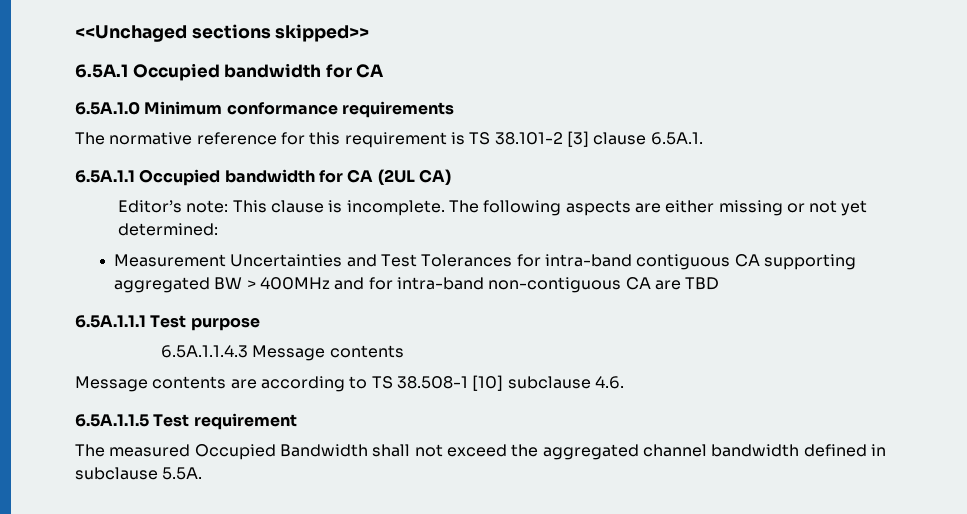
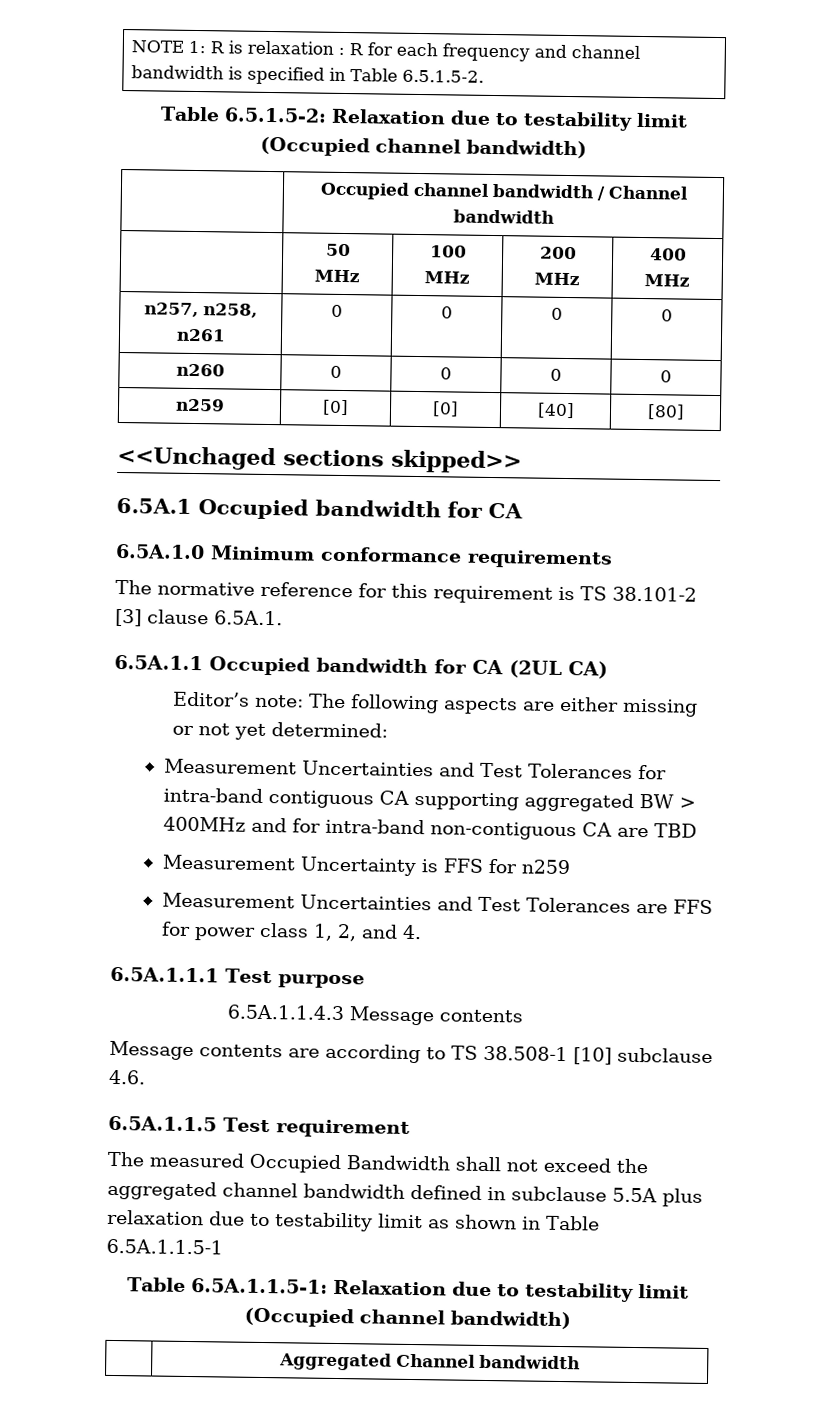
(75, 33) none -> [130,40,640,62] [130,65,484,85] [159,106,688,131] [259,136,587,159] [319,181,689,201] [452,209,554,224] [325,243,351,257] [314,269,360,283] [429,245,467,258] [424,271,470,284] [539,246,577,260] [534,272,580,286] [649,248,687,261] [644,274,690,287] [144,302,258,318] [175,328,226,342] [331,304,343,317] [441,306,453,319] [551,307,563,320] [661,309,673,322] [175,363,225,377] [330,365,342,378] [440,367,452,380] [550,368,562,381] [660,370,672,383] [174,398,225,412] [322,399,349,416] [432,401,459,417] [536,402,575,419] [646,404,685,420] NOTE 1: R is relaxation : R for each frequency and channel bandwidth is specified in Table 6.5.1.5-2. // Table 6.5.1.5-2: Relaxation due to testability limit (Occupied channel bandwidth) // | Occupied channel bandwidth / Channel bandwidth // | 50 // MHz | 100 // MHz | 200 // MHz | 400 // MHz // n257, n258, n261 | 0 | 0 | 0 | 0 // n260 | 0 | 0 | 0 | 0 // n259 | [0] | [0] | [40] | [80] //
[232,200,445,216] This clause is incomplete. -> (305, 701) none
(720, 283) none -> [161,854,570,877] [161,892,714,915] [160,921,422,942] // Measurement Uncertainty is FFS for n259 // Measurement Uncertainties and Test Tolerances are FFS for power class 1, 2, and 4.
[162,467,203,480] 5.5A. -> [612,1187,703,1207] [107,1209,600,1232] [106,1238,223,1255] [127,1277,689,1302] [243,1307,571,1330] [279,1352,580,1371] 5.5A plus relaxation due to testability limit as shown in Table 6.5A.1.1.5-1 // Table 6.5A.1.1.5-1: Relaxation due to testability limit (Occupied channel bandwidth) // | Aggregated Channel bandwidth

